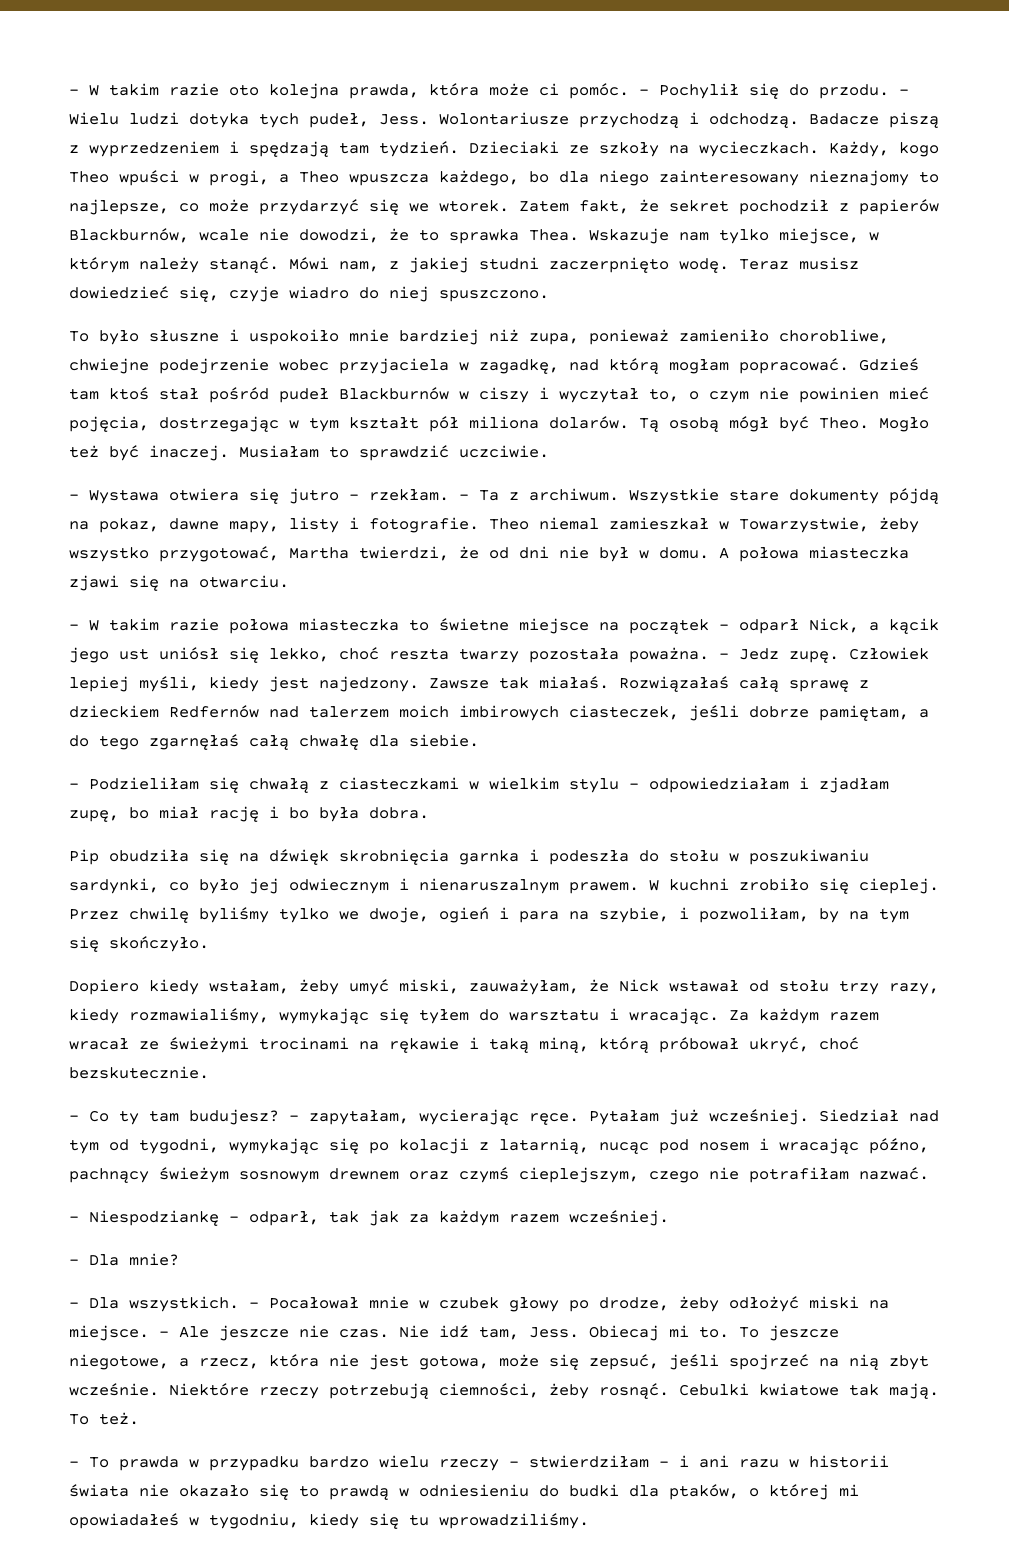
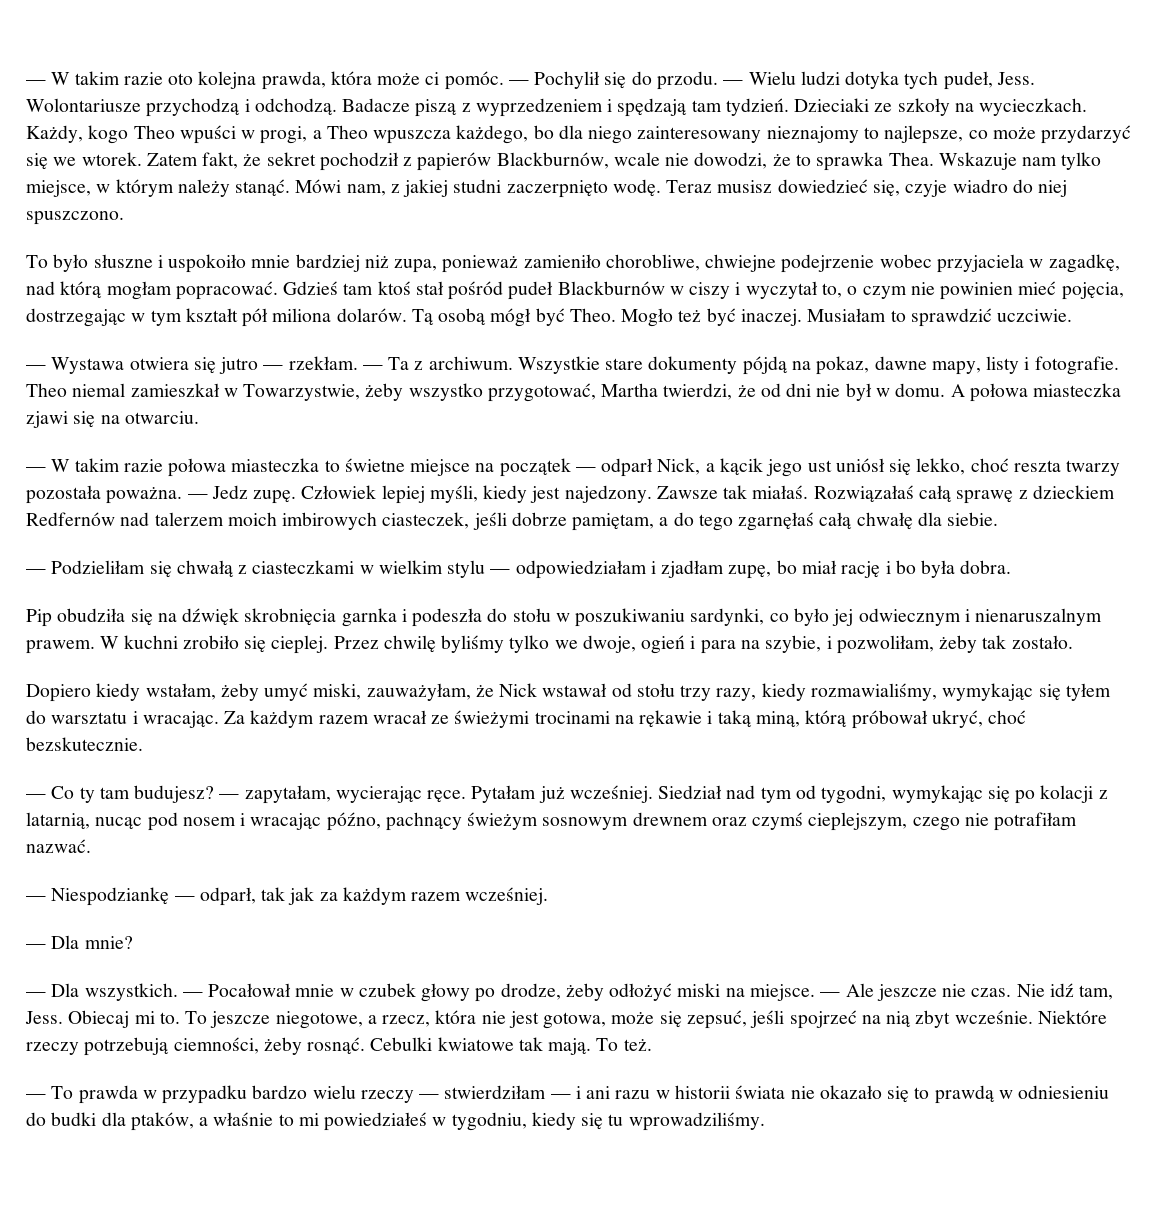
[69,89,79,95] – -> [26,80,46,85] —
[639,89,649,95] – -> [508,80,529,85] —
[899,89,909,95] – -> [723,80,744,85] —
[69,494,79,500] – -> [26,365,46,370] —
[349,489,469,501] – rzekłam. – -> [263,356,383,370] — rzekłam. —
[69,624,79,630] – -> [26,467,46,472] —
[719,624,729,630] – -> [575,467,596,472] —
[719,653,729,659] – -> [187,494,208,499] —
[69,783,79,789] – -> [26,569,46,574] —
[629,783,639,789] – -> [490,569,511,574] —
[819,908,909,923] [69,936,209,952] by na tym się skończyło. -> [939,635,1073,653] żeby tak zostało.
[69,1115,79,1121] – -> [26,794,46,799] —
[289,1115,299,1121] – -> [219,794,240,799] —
[69,1210,239,1226] – Niespodziankę – -> [26,887,195,906] — Niespodziankę —
[69,1259,79,1265] – -> [26,944,46,949] —
[69,1302,79,1308] – -> [26,992,46,997] —
[249,1302,259,1308] – -> [182,992,203,997] —
[159,1331,169,1337] – -> [820,992,841,997] —
[69,1461,79,1467] – -> [26,1094,46,1099] —
[509,1455,669,1468] – stwierdziłam – -> [419,1085,571,1099] — stwierdziłam —
[749,1484,859,1500] [69,1513,179,1529] o której mi opowiadałeś -> [199,1112,428,1131] a właśnie to mi powiedziałeś

